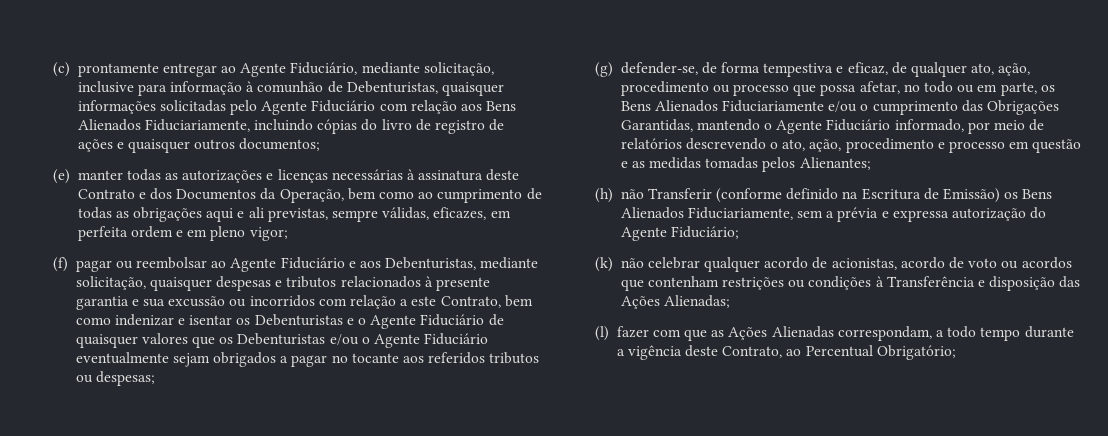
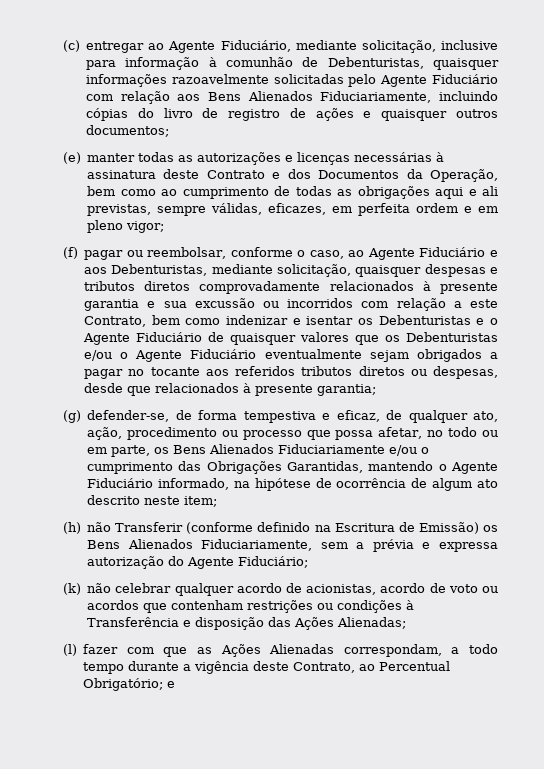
[77,63,159,77] prontamente -> (80, 46) none
(156, 107) none -> [171,74,269,84] razoavelmente
[136,257,208,269] reembolsar -> [147,247,344,259] reembolsar, conforme o caso,
(337, 282) none -> [144,281,321,294] diretos comprovadamente
[75,371,155,386] ou despesas; -> [358,366,498,379] [84,383,377,396] diretos ou despesas, desde que relacionados à presente garantia;
[967,119,1045,134] [620,138,1082,153] [620,157,871,172] por meio de relatórios descrevendo o ato, ação, procedimento e processo em questão e as medidas tomadas pelos Alienantes; -> [233,478,498,491] [87,495,218,507] na hipótese de ocorrência de algum ato descrito neste item;
(956, 352) none -> [167,681,176,688] e

